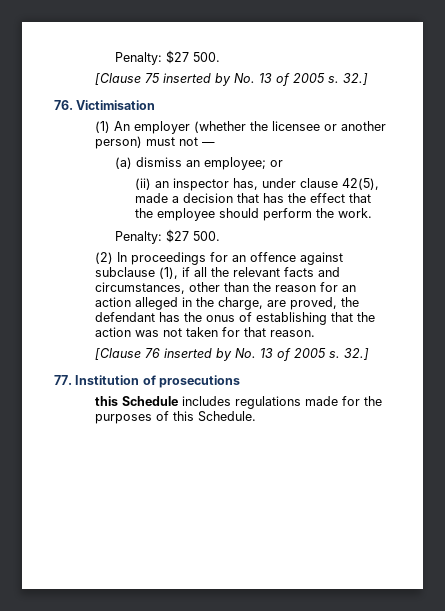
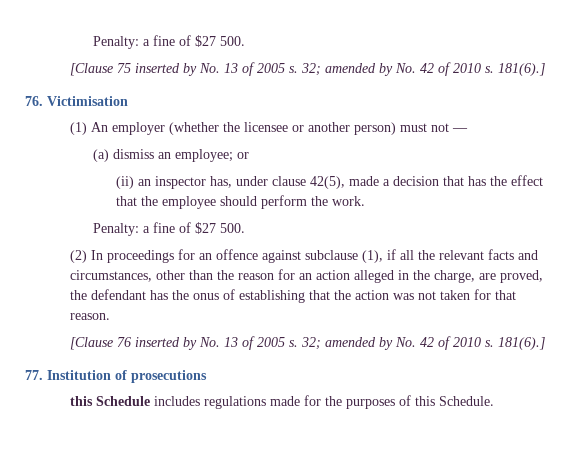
[114,52,162,65] Penalty: -> [92,35,191,49] Penalty: a fine of
[342,73,368,85] 32.] -> [301,62,546,76] 32; amended by No. 42 of 2010 s. 181(6).]
(162, 237) none -> [142,222,191,233] a fine of
[343,348,369,360] 32.] -> [301,336,546,350] 32; amended by No. 42 of 2010 s. 181(6).]

